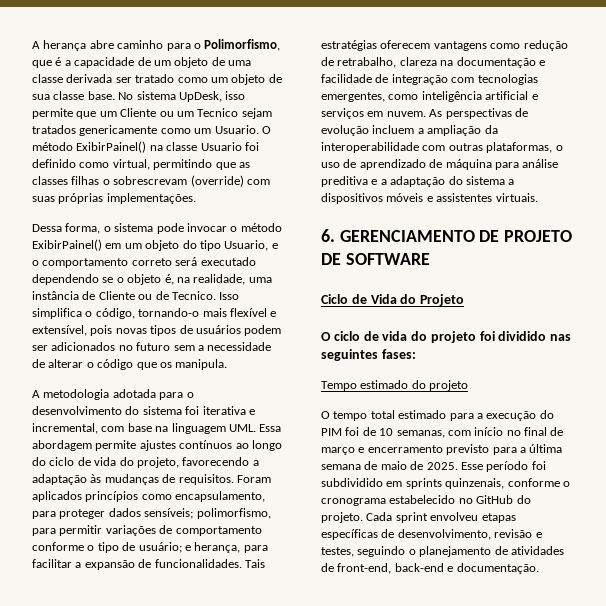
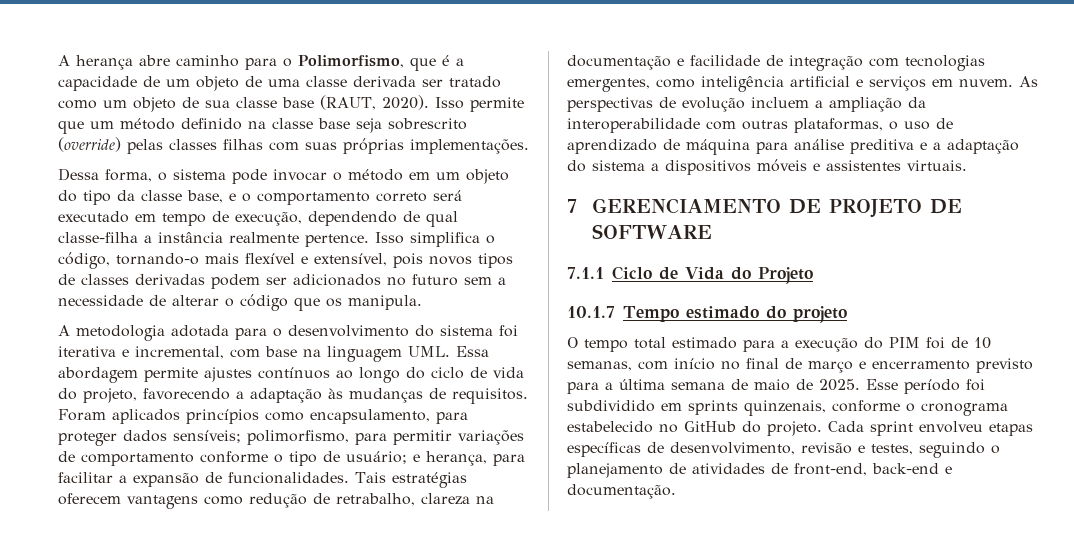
[87,91,246,102] [32,108,272,119] [32,125,271,136] [32,141,259,153] [32,159,250,170] [32,175,244,187] base. No sistema UpDesk, isso permite que um Cliente ou um Tecnico sejam tratados genericamente como um Usuario. O método ExibirPainel() na classe Usuario foi definido como virtual, permitindo que as classes filhas o sobrescrevam (override) -> [282,95,524,112] [58,118,467,134] [58,137,263,154] base (RAUT, 2020). Isso permite que um método definido na classe base seja sobrescrito (override) pelas classes filhas
[32,239,102,251] ExibirPainel() -> (403, 175) none
[224,240,269,251] Usuario, -> [117,190,223,203] da classe base,
[32,274,272,285] [32,291,216,300] dependendo se o objeto é, na realidade, uma instância de Cliente ou de Tecnico. -> [135,211,458,227] [58,232,369,247] em tempo de execução, dependendo de qual classe-filha a instância realmente pertence.
[115,328,147,334] novas -> [429,256,472,265] novos
[195,325,241,334] usuários -> [81,274,205,285] classes derivadas
[321,229,335,242] 6. -> [567,199,577,213] 7
(430, 259) none -> [567,267,604,279] 7.1.1
[321,331,572,343] [321,349,416,361] O ciclo de vida do projeto foi dividido nas seguintes fases: // -> [567,306,615,318] 10.1.7

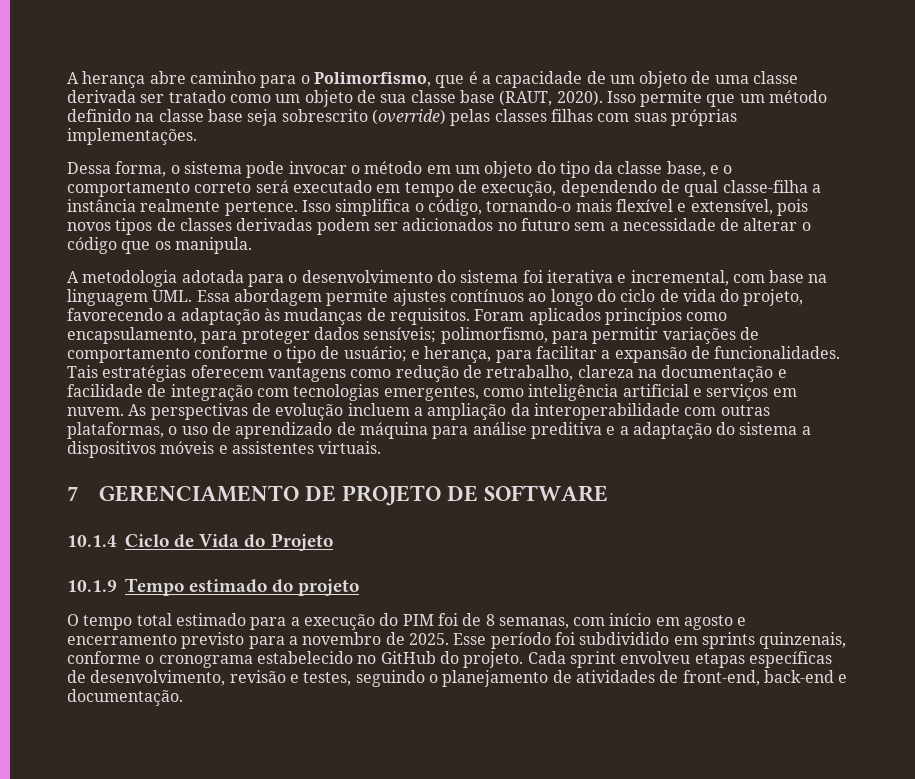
[567,267,604,279] 7.1.1 -> [67,535,117,547] 10.1.4
[567,306,615,318] 10.1.7 -> [67,580,117,592] 10.1.9
[974,337,991,349] 10 -> [485,614,495,626] 8
[721,358,853,373] no final de março -> [655,615,734,630] em agosto
[619,379,790,391] última semana de maio -> [302,632,382,645] novembro

